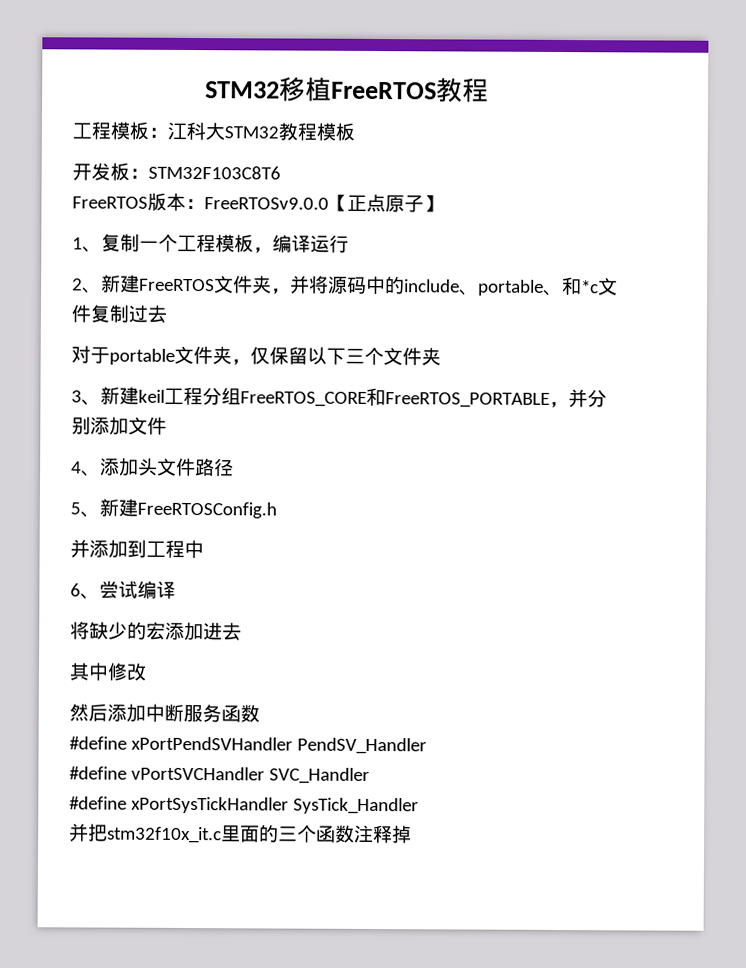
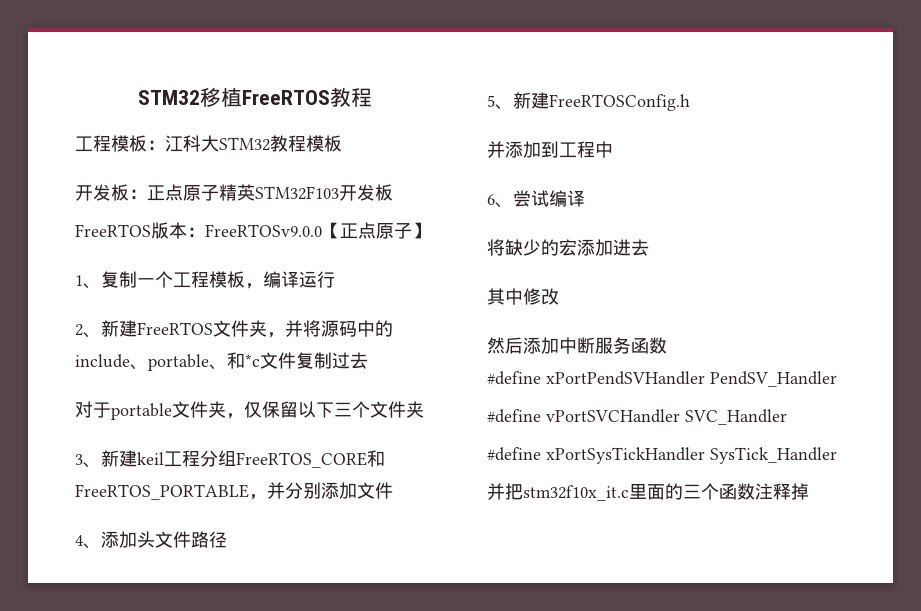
[148,165,281,180] STM32F103C8T6 -> [147,184,393,201] 正点原子精英STM32F103开发板

